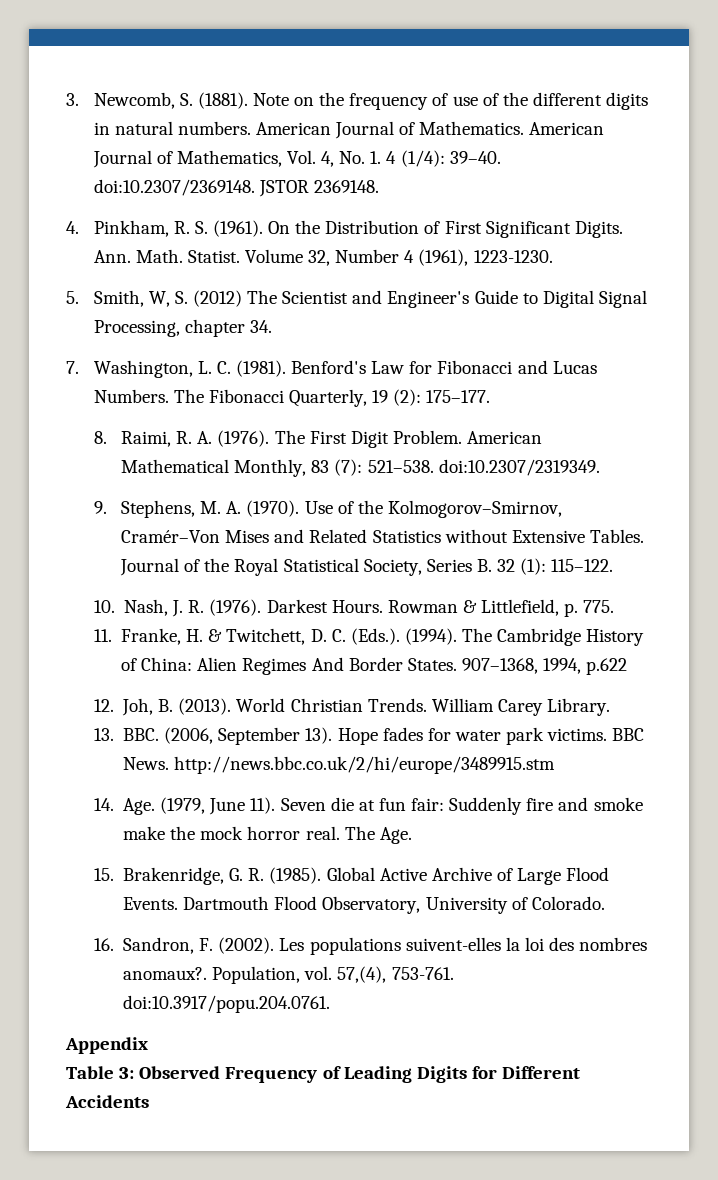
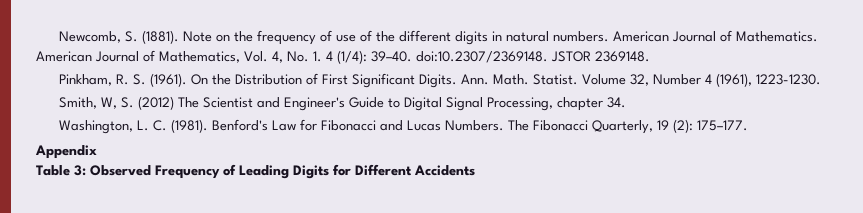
[66,93,79,106] 3. -> (58, 37) none
[66,221,79,234] 4. -> (650, 56) none
[66,291,79,304] 5. -> (821, 79) none
[66,361,79,374] 7. -> (626, 102) none
[93,430,543,448] [121,459,600,477] [93,500,562,518] [121,529,644,543] [120,558,614,576] [93,599,615,617] [93,628,645,646] [121,657,628,675] [93,698,611,716] [93,727,645,745] [123,756,556,774] [93,797,643,815] [123,826,412,844] [93,867,610,885] [123,896,605,914] [93,937,648,955] [123,966,454,984] [123,995,331,1013] // 8. Raimi, R. A. (1976). The First Digit Problem. American Mathematical Monthly, 83 (7): 521–538. doi:10.2307/2319349. // 9. Stephens, M. A. (1970). Use of the Kolmogorov–Smirnov, Cramér–Von Mises and Related Statistics without Extensive Tables. Journal of the Royal Statistical Society, Series B. 32 (1): 115–122. // 10. Nash, J. R. (1976). Darkest Hours. Rowman & Littlefield, p. 775. // 11. Franke, H. & Twitchett, D. C. (Eds.). (1994). The Cambridge History of China: Alien Regimes And Border States. 907–1368, 1994, p.622 // 12. Joh, B. (2013). World Christian Trends. William Carey Library. // 13. BBC. (2006, September 13). Hope fades for water park victims. BBC News. http://news.bbc.co.uk/2/hi/europe/3489915.stm // 14. Age. (1979, June 11). Seven die at fun fair: Suddenly fire and smoke make the mock horror real. The Age. // 15. Brakenridge, G. R. (1985). Global Active Archive of Large Flood Events. Dartmouth Flood Observatory, University of Colorado. // 16. Sandron, F. (2002). Les populations suivent-elles la loi des nombres anomaux?. Population, vol. 57,(4), 753-761. doi:10.3917/popu.204.0761. -> (748, 125) none

